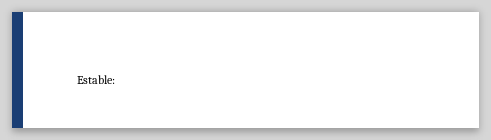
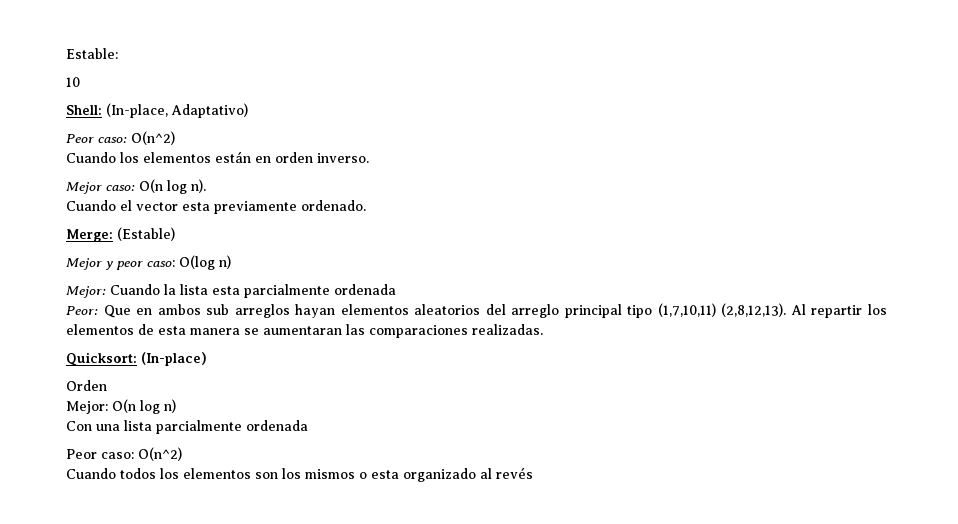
(115, 79) none -> [66,77,80,87] [66,103,248,118] [66,131,175,145] [66,151,369,163] [66,179,206,194] [66,200,366,214] [66,227,175,242] [66,255,231,270] [66,284,396,298] [66,303,887,318] [66,324,543,338] [66,352,207,366] [66,380,107,391] [66,399,176,414] [66,420,308,434] [66,447,182,461] [66,467,533,482] // 10 // Shell: (In-place, Adaptativo) // Peor caso: O(n^2) // Cuando los elementos están en orden inverso. // Mejor caso: O(n log n). // Cuando el vector esta previamente ordenado. // Merge: (Estable) // Mejor y peor caso: O(log n) // Mejor: Cuando la lista esta parcialmente ordenada // Peor: Que en ambos sub arreglos hayan elementos aleatorios del arreglo principal tipo (1,7,10,11) (2,8,12,13). Al repartir los elementos de esta manera se aumentaran las comparaciones realizadas. // Quicksort: (In-place) // Orden // Mejor: O(n log n) // Con una lista parcialmente ordenada // Peor caso: O(n^2) // Cuando todos los elementos son los mismos o esta organizado al revés

